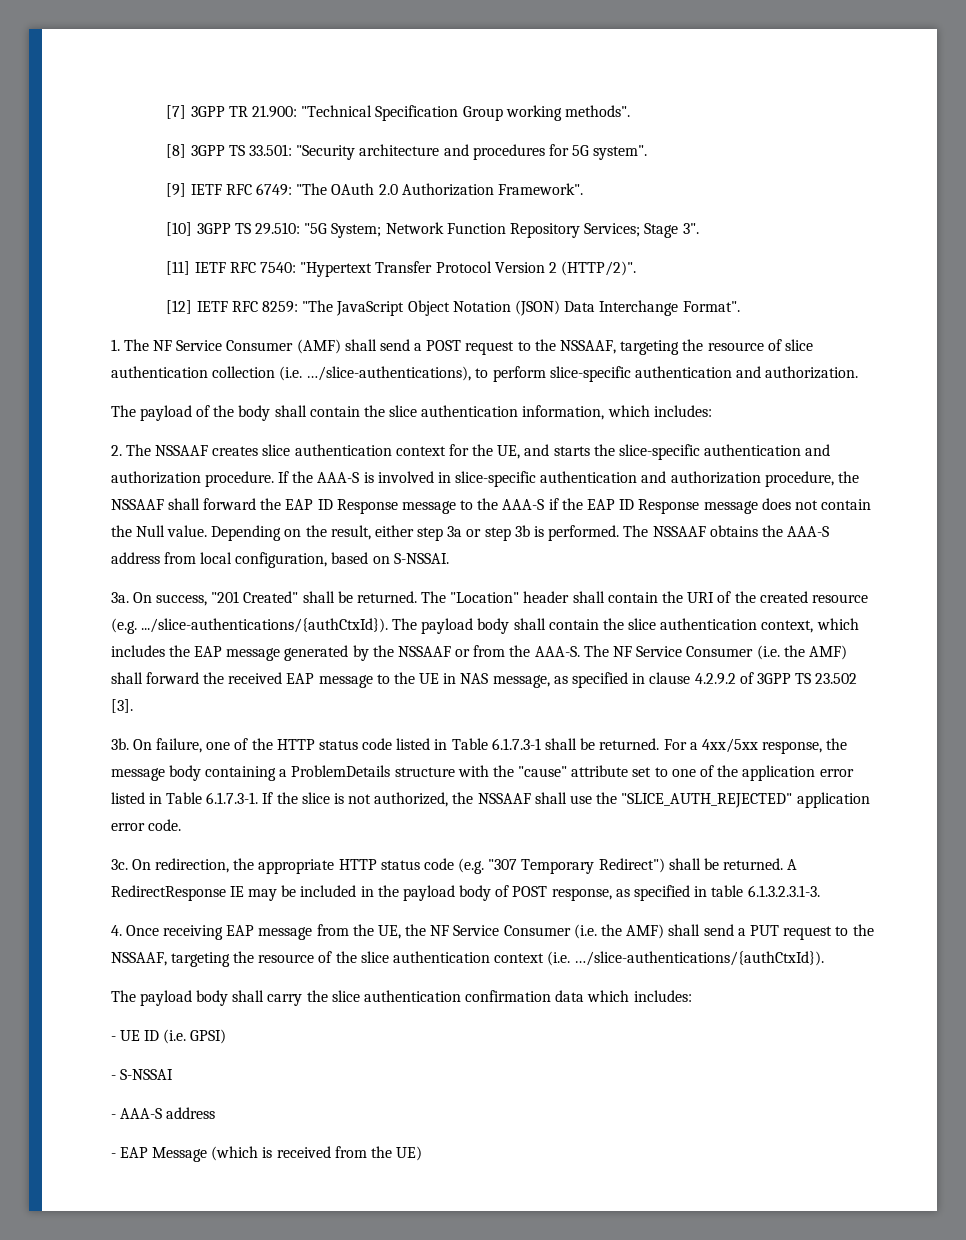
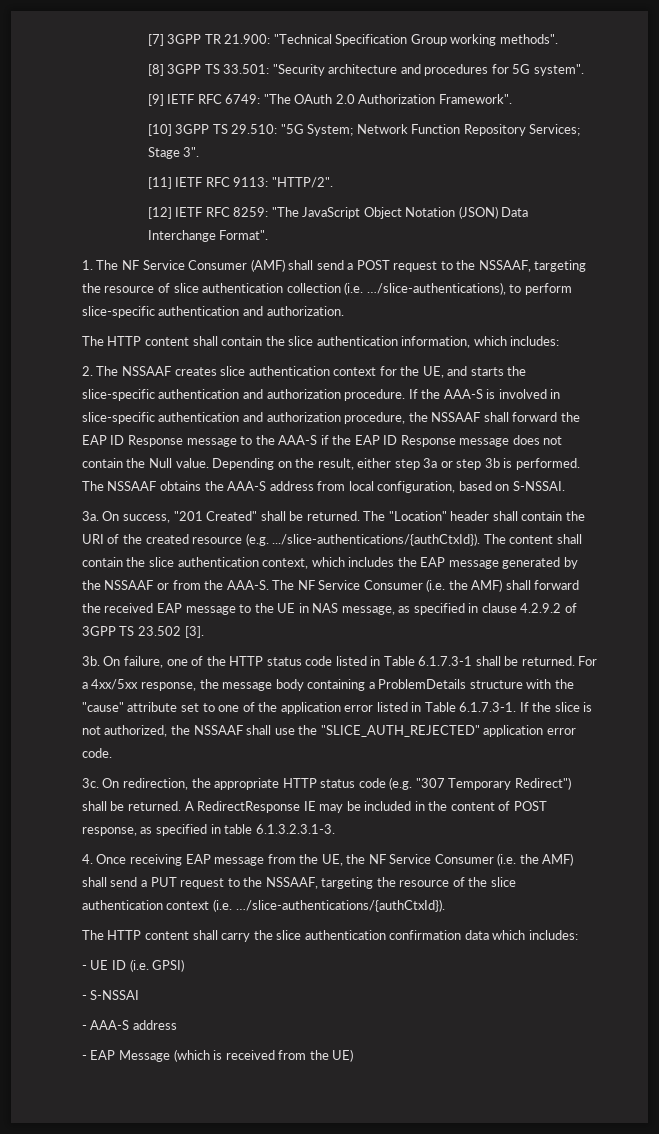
[260,261,637,277] 7540: "Hypertext Transfer Protocol Version 2 (HTTP/2)". -> [233,177,333,188] 9113: "HTTP/2".
[139,405,271,421] payload of the body -> [107,336,189,346] HTTP content
[421,618,510,634] payload body -> [509,535,554,544] content
[402,885,492,901] payload body -> [450,802,495,811] content
[139,990,228,1006] payload body -> [107,930,189,940] HTTP content

